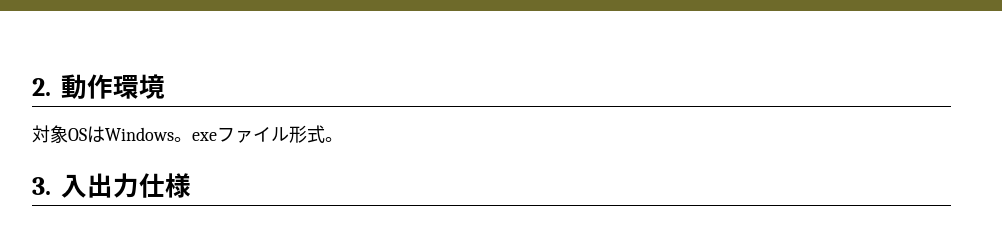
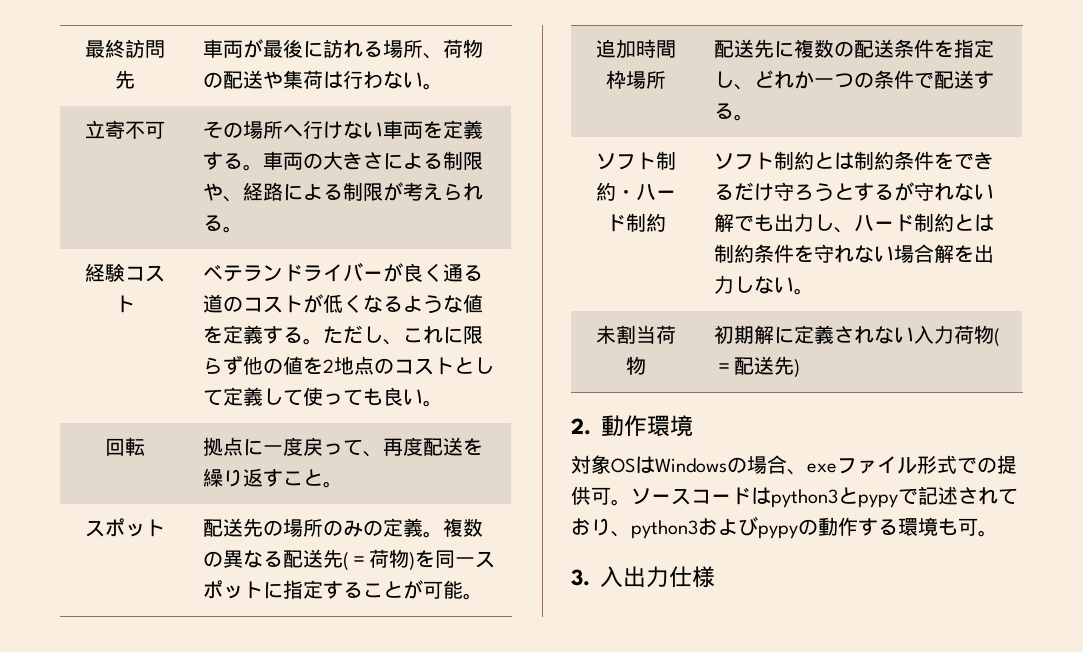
(32, 87) none -> [84,39,165,58] [114,70,135,89] [203,39,484,59] [203,70,444,90] [84,120,165,139] [203,120,484,139] [203,151,484,171] [203,182,484,202] [203,215,244,233] [84,263,165,282] [114,295,135,313] [203,262,484,282] [203,294,484,314] [203,325,484,345] [203,355,495,375] [203,387,444,407] [104,437,145,456] [203,437,484,457] [203,468,344,488] [84,518,165,537] [203,518,484,538] [203,549,496,571] [203,580,484,600] [595,39,676,59] [605,70,666,89] [714,39,995,58] [714,70,995,90] [714,103,755,121] [595,151,676,170] [595,182,676,201] [605,213,666,232] [714,151,995,170] [714,182,995,202] [714,213,995,233] [714,244,995,263] [714,275,815,295] [595,325,676,344] [625,356,646,375] [714,325,1001,347] [714,356,801,378] 最終訪問先 | 車両が最後に訪れる場所、荷物の配送や集荷は行わない。 // 立寄不可 | その場所へ行けない車両を定義する。車両の大きさによる制限や、経路による制限が考えられる。 // 経験コスト | ベテランドライバーが良く通る道のコストが低くなるような値を定義する。ただし、これに限らず他の値を2地点のコストとして定義して使っても良い。 // 回転 | 拠点に一度戻って、再度配送を繰り返すこと。 // スポット | 配送先の場所のみの定義。複数の異なる配送先(＝荷物)を同一スポットに指定することが可能。 // 追加時間枠場所 | 配送先に複数の配送条件を指定し、どれか一つの条件で配送する。 // ソフト制約・ハード制約 | ソフト制約とは制約条件をできるだけ守ろうとするが守れない解でも出力し、ハード制約とは制約条件を守れない場合解を出力しない。 // 未割当荷物 | 初期解に定義されない入力荷物(＝配送先) //
[174,137,192,142] 。 -> [727,455,807,475] の場合、
(325, 134) none -> [957,455,1017,474] [571,486,1018,508] [571,516,978,539] での提供可。ソースコードはpython3とpypyで記述されており、python3およびpypyの動作する環境も可

